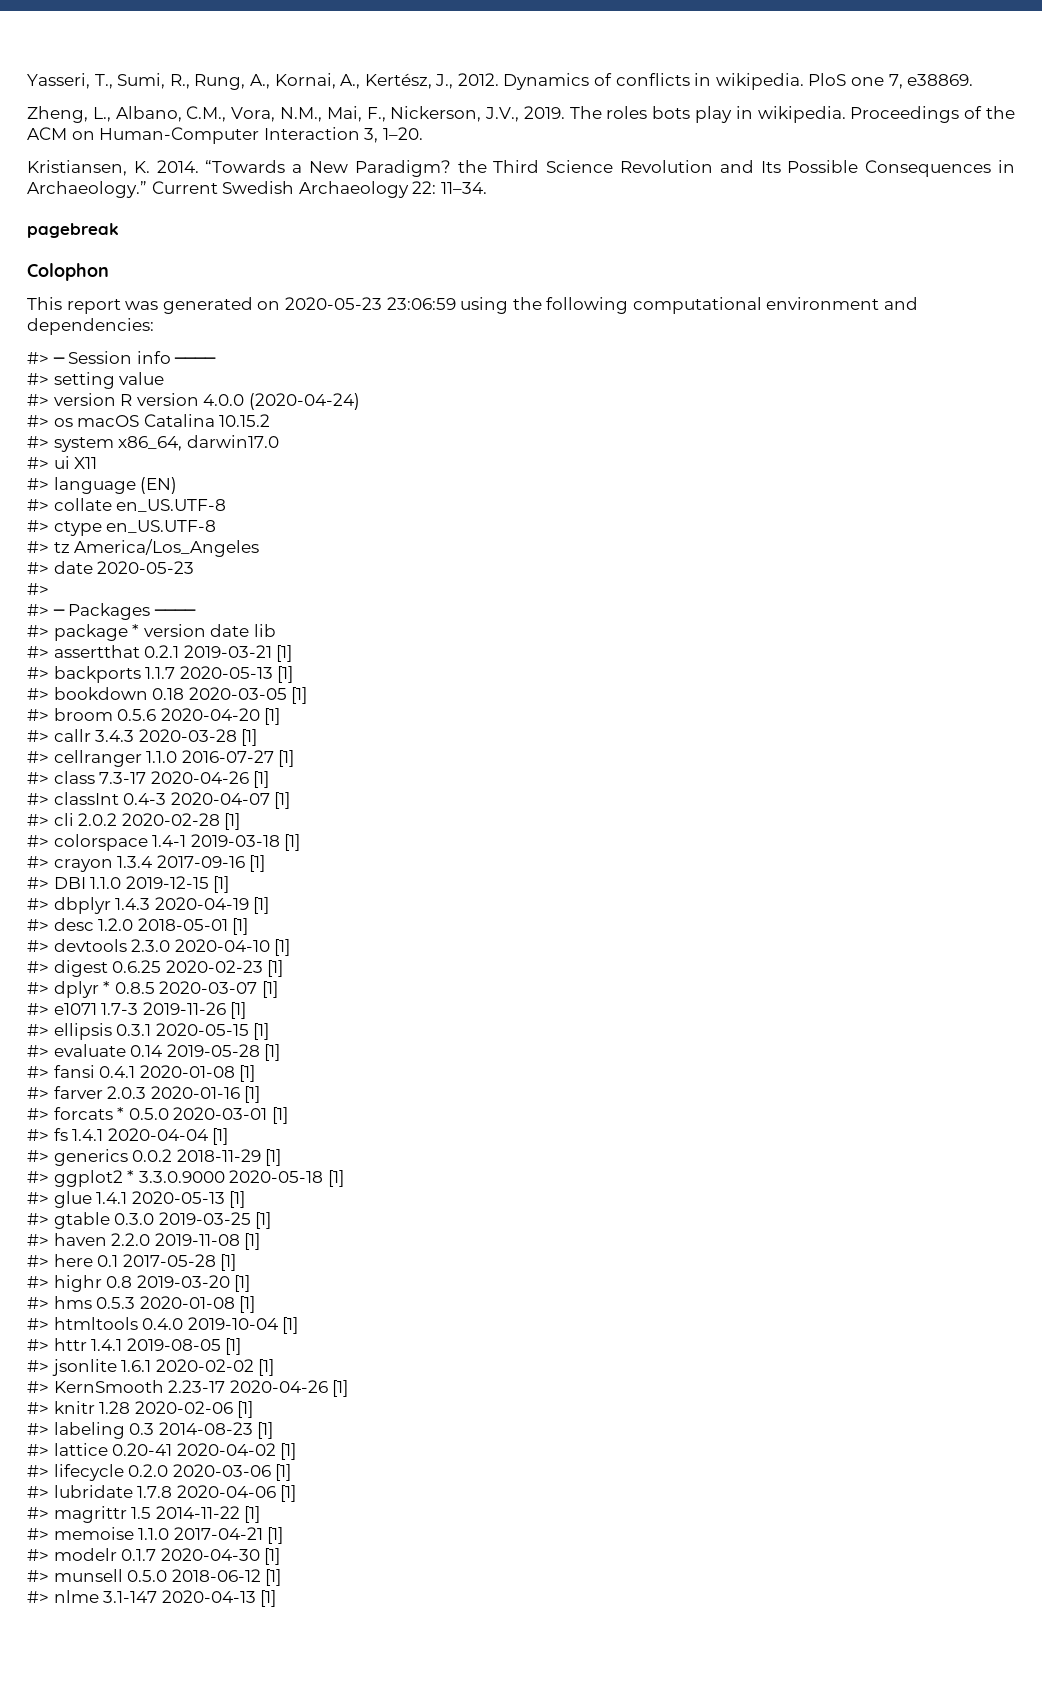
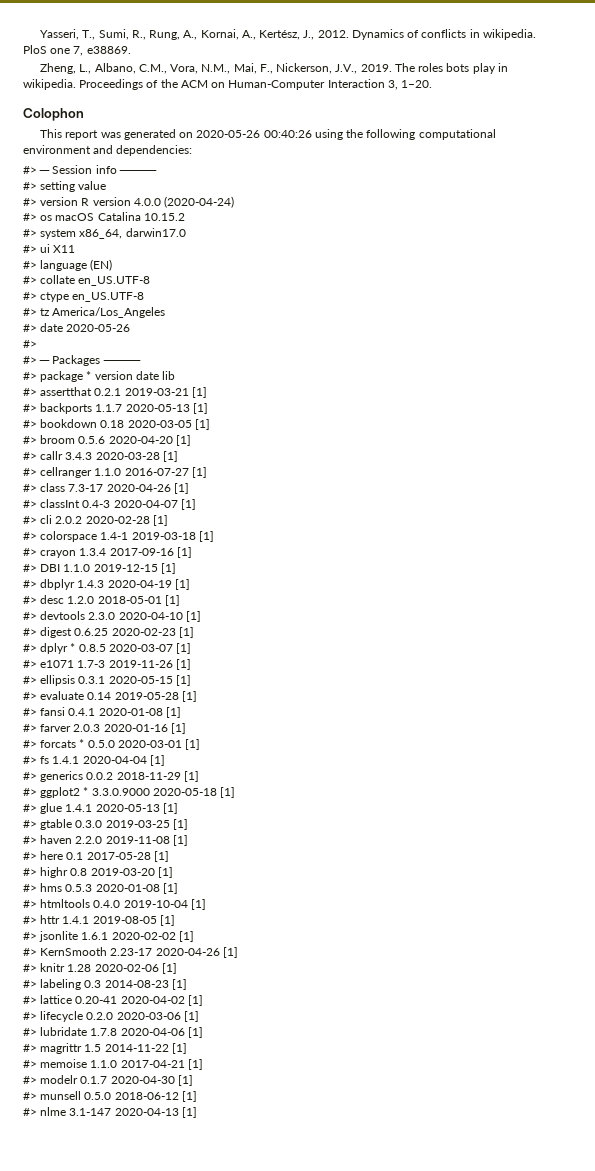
[27,160,1015,177] [27,181,487,198] [27,223,119,238] // Kristiansen, K. 2014. “Towards a New Paradigm? the Third Science Revolution and Its Possible Consequences in Archaeology.” Current Swedish Archaeology 22: 11–34. // pagebreak -> (433, 84) none
[284,297,456,310] 2020-05-23 23:06:59 -> [196,130,312,138] 2020-05-26 00:40:26
[97,561,195,574] 2020-05-23 -> [66,324,131,332] 2020-05-26

